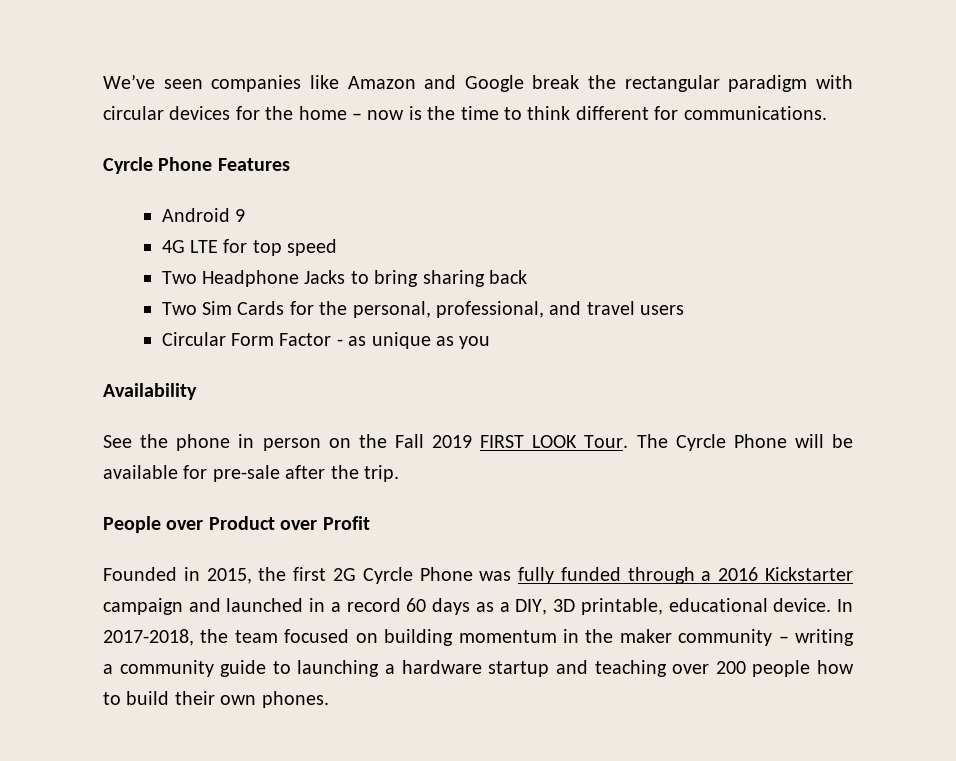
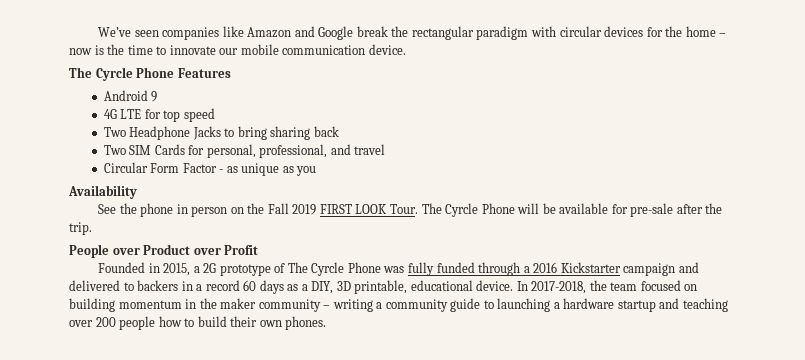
[527,106,827,120] think different for communications. // -> [169,44,406,55] [69,67,92,78] innovate our mobile communication device. // The
[201,301,232,315] Sim -> [129,145,152,155] SIM
[319,301,348,315] the -> (205, 150) none
[640,305,685,315] users -> (386, 149) none
[258,567,356,581] the first 2G -> [193,262,308,276] a 2G prototype of The
[226,598,304,612] launched -> [69,280,179,291] delivered to backers

